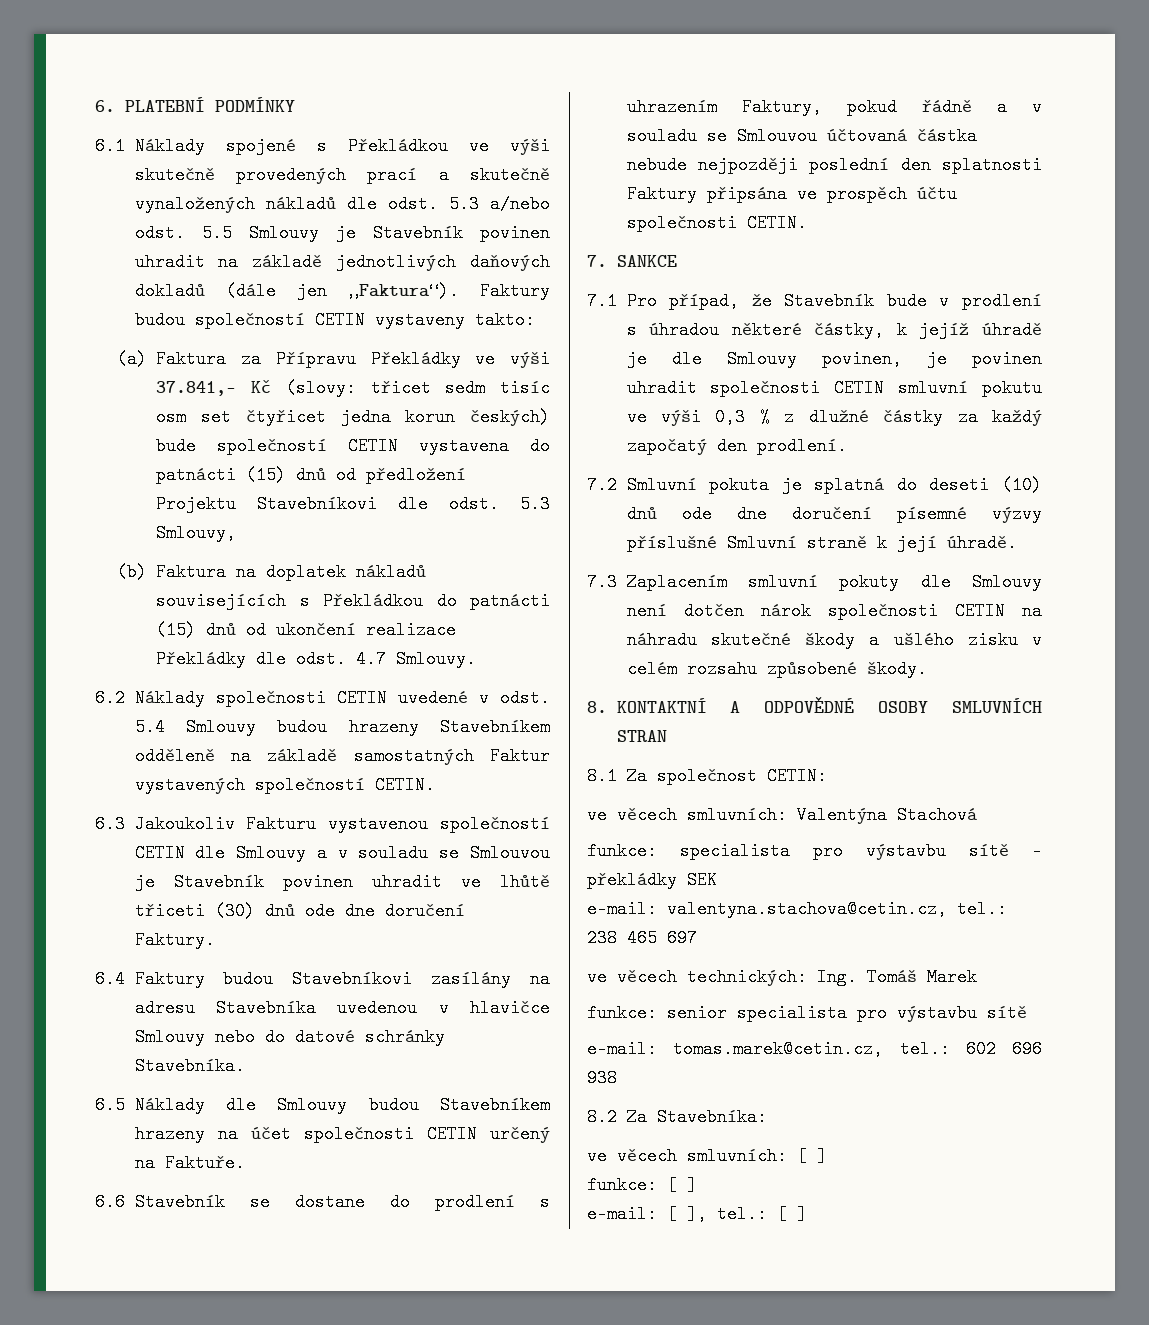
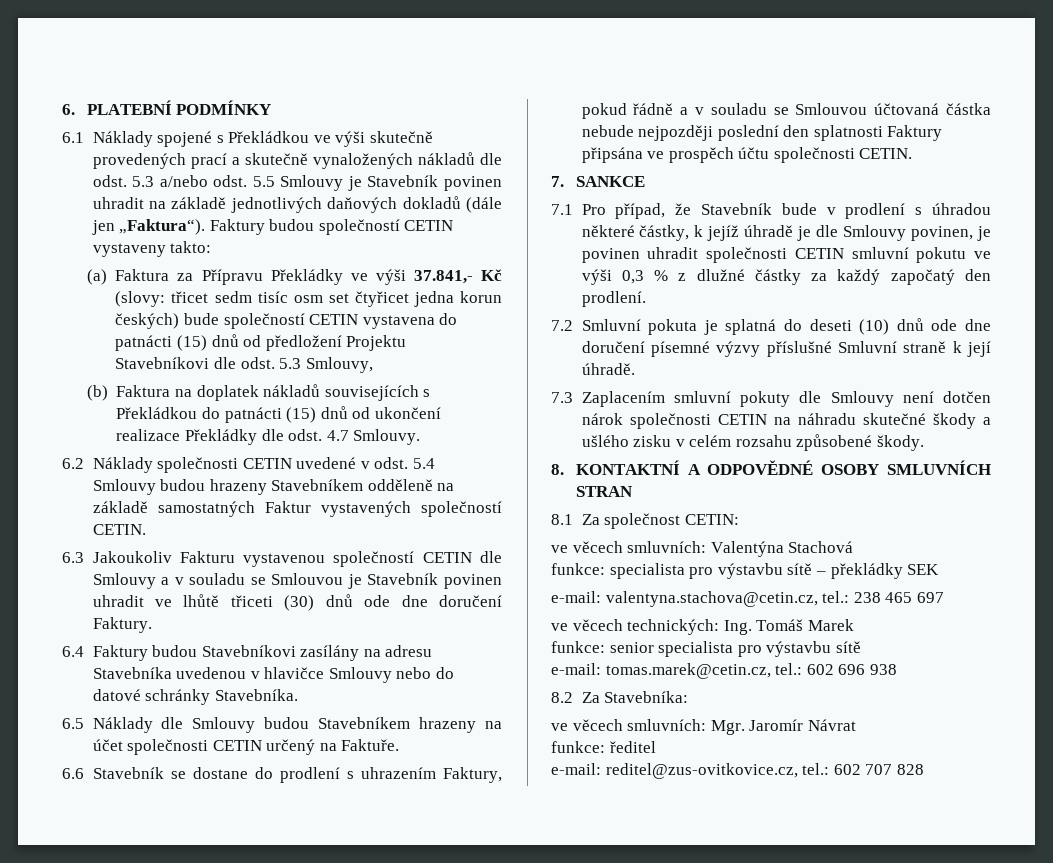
[797,1147,827,1165] [587,1176,697,1194] [587,1205,807,1223] [ ] // funkce: [ ] // e-mail: [ ], tel.: [ ] -> [710,719,856,735] [551,741,656,753] [551,763,924,779] Mgr. Jaromír Návrat // funkce: ředitel // e-mail: reditel@zus-ovitkovice.cz, tel.: 602 707 828

